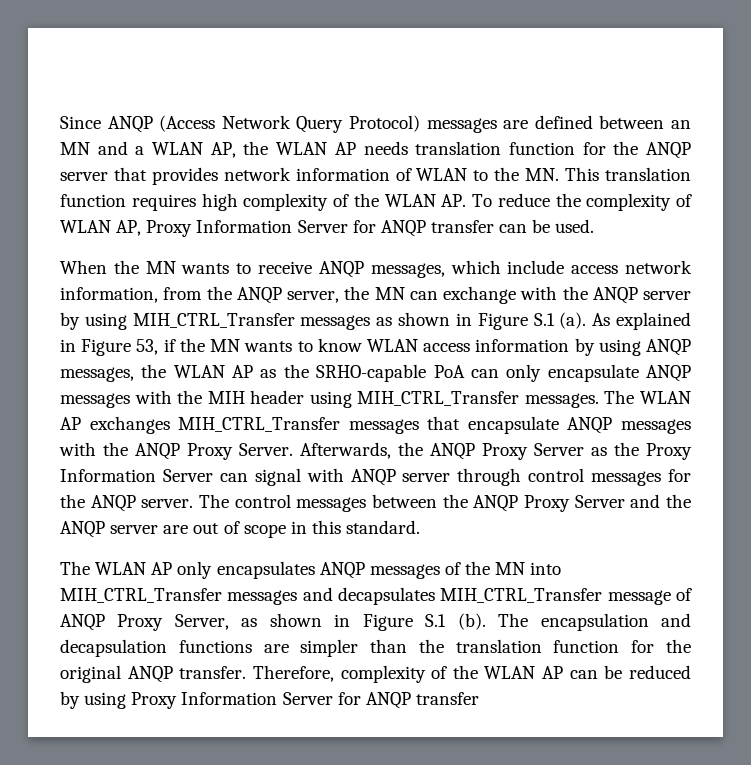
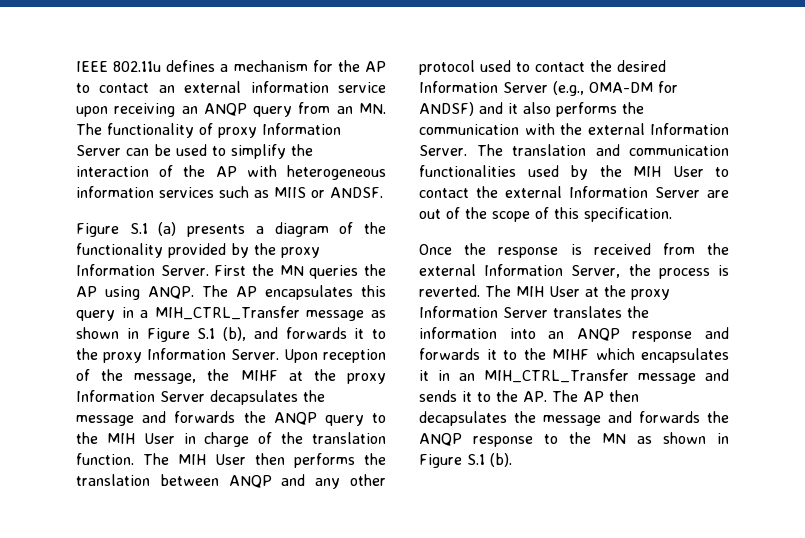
[60,115,692,133] [60,141,691,159] [60,167,692,185] [60,193,692,211] [60,219,595,237] [60,260,692,278] [60,286,691,304] [60,312,691,330] [60,338,691,356] [60,364,691,382] [60,390,691,408] [60,416,691,434] [59,442,692,460] [60,468,691,486] [60,494,691,512] [60,520,421,538] [60,561,562,579] [60,587,692,605] [60,614,229,631] Since ANQP (Access Network Query Protocol) messages are defined between an MN and a WLAN AP, the WLAN AP needs translation function for the ANQP server that provides network information of WLAN to the MN. This translation function requires high complexity of the WLAN AP. To reduce the complexity of WLAN AP, Proxy Information Server for ANQP transfer can be used. // When the MN wants to receive ANQP messages, which include access network information, from the ANQP server, the MN can exchange with the ANQP server by using MIH_CTRL_Transfer messages as shown in Figure S.1 (a). As explained in Figure 53, if the MN wants to know WLAN access information by using ANQP messages, the WLAN AP as the SRHO-capable PoA can only encapsulate ANQP messages with the MIH header using MIH_CTRL_Transfer messages. The WLAN AP exchanges MIH_CTRL_Transfer messages that encapsulate ANQP messages with the ANQP Proxy Server. Afterwards, the ANQP Proxy Server as the Proxy Information Server can signal with ANQP server through control messages for the ANQP server. The control messages between the ANQP Proxy Server and the ANQP server are out of scope in this standard. // The WLAN AP only encapsulates ANQP messages of the MN into MIH_CTRL_Transfer messages and decapsulates MIH_CTRL_Transfer message of ANQP Proxy Server, -> [76,60,386,72] [76,81,386,93] [76,102,386,117] [76,123,341,138] [76,144,313,159] [76,165,386,180] [76,186,383,198] [76,222,387,237] [76,243,320,258] [76,264,386,279] [76,285,386,300] [76,306,386,321] [76,327,386,342] [76,348,386,363] [76,369,386,384] [76,390,325,405] [76,411,386,426] [76,432,386,447] [76,453,386,468] [76,474,387,489] [419,60,666,75] [419,81,678,96] [419,102,644,117] [419,123,729,135] [419,144,729,156] [419,165,729,180] [419,186,729,198] [419,207,672,222] [419,243,729,258] [419,264,729,279] [419,285,670,300] [419,306,649,318] [419,327,729,342] [419,348,729,363] [419,369,729,384] [419,390,639,402] [419,411,729,426] [419,432,626,447] IEEE 802.11u defines a mechanism for the AP to contact an external information service upon receiving an ANQP query from an MN. The functionality of proxy Information Server can be used to simplify the interaction of the AP with heterogeneous information services such as MIIS or ANDSF. // Figure S.1 (a) presents a diagram of the functionality provided by the proxy Information Server. First the MN queries the AP using ANQP. The AP encapsulates this query in a MIH_CTRL_Transfer message as shown in Figure S.1 (b), and forwards it to the proxy Information Server. Upon reception of the message, the MIHF at the proxy Information Server decapsulates the message and forwards the ANQP query to the MIH User in charge of the translation function. The MIH User then performs the translation between ANQP and any other protocol used to contact the desired Information Server (e.g., OMA-DM for ANDSF) and it also performs the communication with the external Information Server. The translation and communication functionalities used by the MIH User to contact the external Information Server are out of the scope of this specification. // Once the response is received from the external Information Server, the process is reverted. The MIH User at the proxy Information Server translates the information into an ANQP response and forwards it to the MIHF which encapsulates it in an MIH_CTRL_Transfer message and sends it to the AP. The AP then decapsulates the message and forwards the ANQP response to the MN
[498,613,691,631] [60,639,691,657] [60,665,691,683] [60,691,479,709] The encapsulation and decapsulation functions are simpler than the translation function for the original ANQP transfer. Therefore, complexity of the WLAN AP can be reduced by using Proxy Information Server for ANQP transfer -> (512, 460) none

